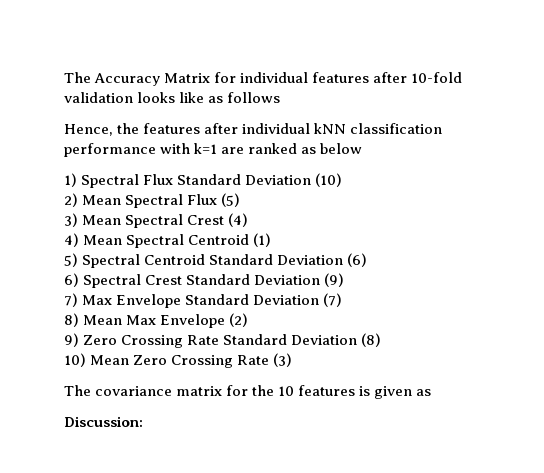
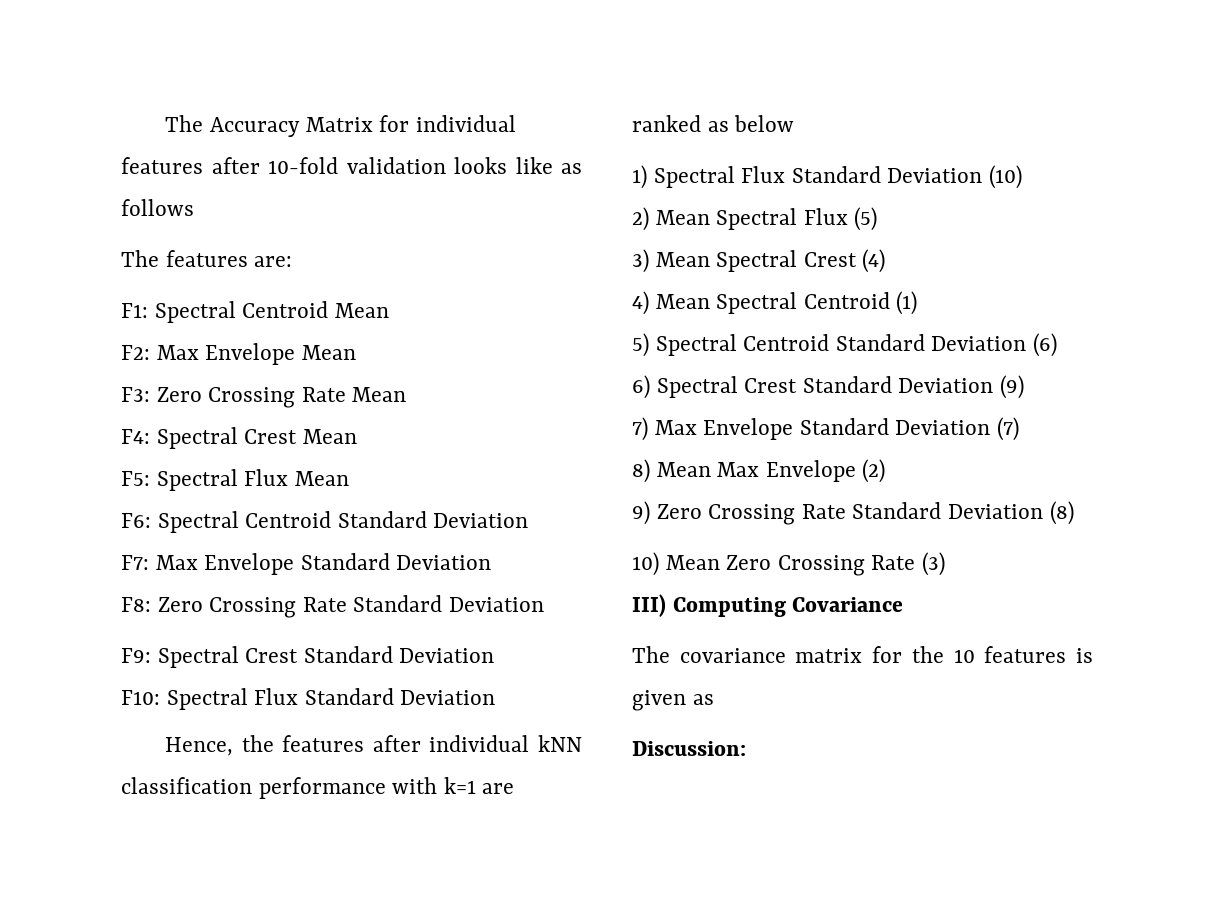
(281, 97) none -> [121,250,293,267] [121,301,389,323] [121,343,356,365] [121,387,407,408] [121,427,357,449] [121,469,349,491] [121,511,529,533] [121,553,492,575] [121,595,545,618] [121,646,495,668] [121,688,496,710] // The features are: // F1: Spectral Centroid Mean // F2: Max Envelope Mean // F3: Zero Crossing Rate Mean // F4: Spectral Crest Mean // F5: Spectral Flux Mean // F6: Spectral Centroid Standard Deviation // F7: Max Envelope Standard Deviation // F8: Zero Crossing Rate Standard Deviation // F9: Spectral Crest Standard Deviation // F10: Spectral Flux Standard Deviation
(293, 360) none -> [632,594,904,617] // III) Computing Covariance

